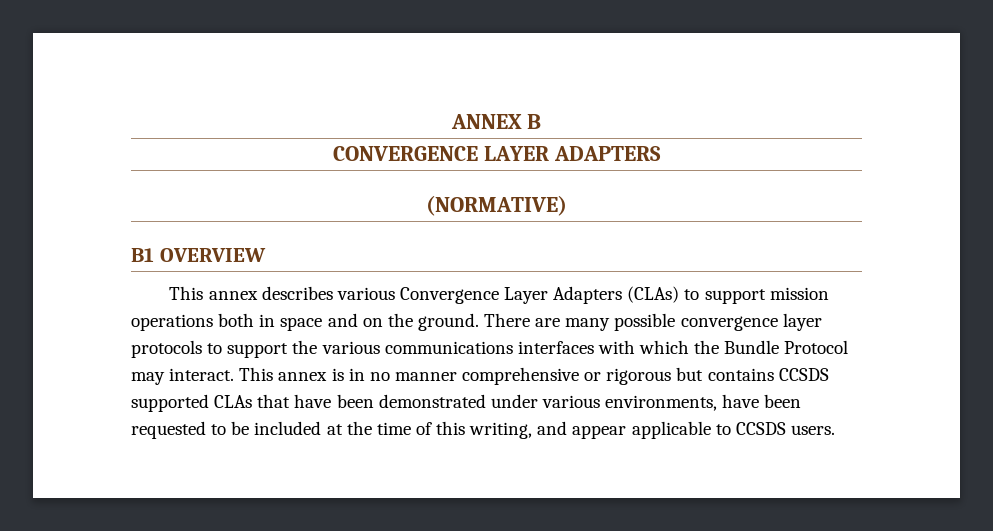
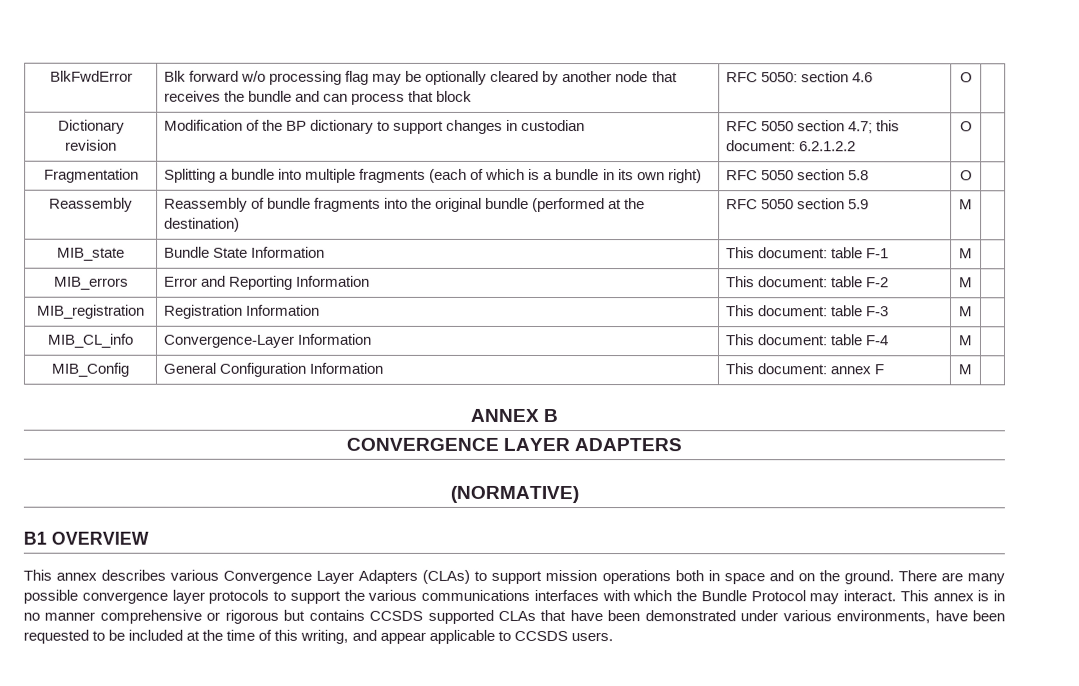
(450, 121) none -> [49,70,133,82] [163,70,678,86] [163,90,473,105] [725,71,874,83] [959,72,973,83] [57,119,125,134] [65,139,117,151] [163,119,586,134] [725,120,901,134] [725,140,856,152] [959,121,973,132] [43,168,139,183] [163,168,702,184] [725,169,870,181] [959,170,973,181] [49,197,133,212] [163,197,646,213] [163,217,240,232] [725,198,870,210] [959,199,973,210] [57,247,125,261] [163,246,325,258] [725,247,890,259] [959,248,973,259] [53,276,129,290] [163,275,371,290] [725,276,890,288] [959,277,973,288] [37,304,145,319] [163,304,320,319] [725,305,890,317] [959,306,973,317] [47,333,134,348] [162,333,372,348] [724,334,890,346] [958,335,973,346] [51,362,129,377] [162,362,383,377] [724,363,885,375] [958,364,972,375] BlkFwdError | Blk forward w/o processing flag may be optionally cleared by another node that receives the bundle and can process that block | RFC 5050: section 4.6 | O | // Dictionary revision | Modification of the BP dictionary to support changes in custodian | RFC 5050 section 4.7; this document: 6.2.1.2.2 | O | // Fragmentation | Splitting a bundle into multiple fragments (each of which is a bundle in its own right) | RFC 5050 section 5.8 | O | // Reassembly | Reassembly of bundle fragments into the original bundle (performed at the destination) | RFC 5050 section 5.9 | M | // MIB_state | Bundle State Information | This document: table F-1 | M | // MIB_errors | Error and Reporting Information | This document: table F-2 | M | // MIB_registration | Registration Information | This document: table F-3 | M | // MIB_CL_info | Convergence-Layer Information | This document: table F-4 | M | // MIB_Config | General Configuration Information | This document: annex F | M | //

